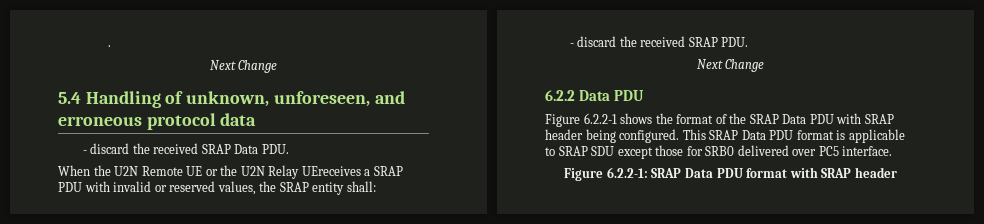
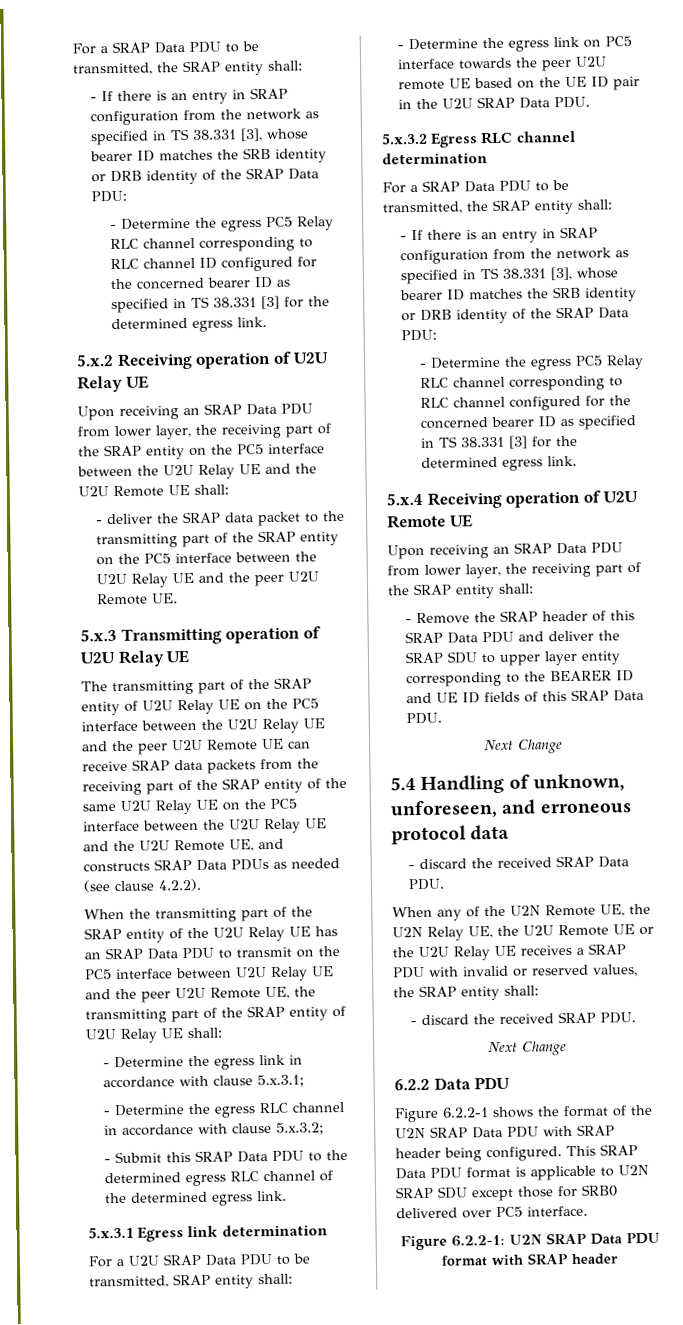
[107,45,111,47] . -> [72,41,259,55] [73,60,303,76] [90,87,289,104] [90,108,320,126] [90,127,310,146] [90,147,328,163] [91,167,320,185] [91,190,128,203] [109,216,334,232] [109,236,313,252] [109,256,317,272] [109,276,291,290] [110,295,330,314] [110,316,267,332] [76,351,330,370] [77,375,149,393] [77,403,313,421] [77,423,331,440] [78,443,325,460] [77,463,317,479] [78,484,229,498] [96,510,346,527] [96,530,340,549] [96,551,318,566] [96,571,320,588] [97,593,179,606] [80,626,321,645] [80,650,190,667] [81,677,312,696] [81,698,319,716] [81,718,325,734] [82,738,311,755] [82,758,319,774] [82,777,347,796] [82,798,297,815] [83,818,327,834] [83,838,284,852] [83,858,340,873] [83,878,202,893] [84,906,313,923] [84,926,338,943] [84,946,340,960] [85,966,334,981] [85,986,316,1003] [85,1005,346,1024] [85,1027,222,1043] [103,1054,304,1070] [103,1074,305,1089] [103,1101,345,1118] [104,1122,325,1136] [104,1149,349,1164] [104,1170,334,1187] [105,1190,288,1206] [88,1224,328,1242] [88,1253,310,1268] [89,1273,293,1289] [397,36,633,52] [398,56,608,72] [398,75,641,91] [398,96,591,110] [381,130,576,148] [382,152,488,165] [382,179,569,194] [382,199,613,215] [400,226,599,243] [400,247,630,265] [400,266,619,285] [400,286,638,302] [401,306,630,324] [401,329,438,342] [419,354,644,371] [419,375,623,391] [419,395,631,411] [419,415,636,430] [420,435,578,449] [420,455,577,471] [386,490,639,509] [387,514,473,529] [387,542,623,560] [387,562,641,579] [387,583,534,599] [405,610,636,625] [405,630,621,644] [405,650,622,666] [406,670,635,688] [406,689,645,704] [406,712,443,725] For a SRAP Data PDU to be transmitted, the SRAP entity shall: // - If there is an entry in SRAP configuration from the network as specified in TS 38.331 [3], whose bearer ID matches the SRB identity or DRB identity of the SRAP Data PDU: // - Determine the egress PC5 Relay RLC channel corresponding to RLC channel ID configured for the concerned bearer ID as specified in TS 38.331 [3] for the determined egress link. // 5.x.2 Receiving operation of U2U Relay UE // Upon receiving an SRAP Data PDU from lower layer, the receiving part of the SRAP entity on the PC5 interface between the U2U Relay UE and the U2U Remote UE shall: // - deliver the SRAP data packet to the transmitting part of the SRAP entity on the PC5 interface between the U2U Relay UE and the peer U2U Remote UE. // 5.x.3 Transmitting operation of U2U Relay UE // The transmitting part of the SRAP entity of U2U Relay UE on the PC5 interface between the U2U Relay UE and the peer U2U Remote UE can receive SRAP data packets from the receiving part of the SRAP entity of the same U2U Relay UE on the PC5 interface between the U2U Relay UE and the U2U Remote UE, and constructs SRAP Data PDUs as needed (see clause 4.2.2). // When the transmitting part of the SRAP entity of the U2U Relay UE has an SRAP Data PDU to transmit on the PC5 interface between U2U Relay UE and the peer U2U Remote UE, the transmitting part of the SRAP entity of U2U Relay UE shall: // - Determine the egress link in accordance with clause 5.x.3.1; // - Determine the egress RLC channel in accordance with clause 5.x.3.2; // - Submit this SRAP Data PDU to the determined egress RLC channel of the determined egress link. // 5.x.3.1 Egress link determination // For a U2U SRAP Data PDU to be transmitted, SRAP entity shall: // - Determine the egress link on PC5 interface towards the peer U2U remote UE based on the UE ID pair in the U2U SRAP Data PDU. // 5.x.3.2 Egress RLC channel determination // For a SRAP Data PDU to be transmitted, the SRAP entity shall: // - If there is an entry in SRAP configuration from the network as specified in TS 38.331 [3], whose bearer ID matches the SRB identity or DRB identity of the SRAP Data PDU: // - Determine the egress PC5 Relay RLC channel corresponding to RLC channel configured for the concerned bearer ID as specified in TS 38.331 [3] for the determined egress link. // 5.x.4 Receiving operation of U2U Remote UE // Upon receiving an SRAP Data PDU from lower layer, the receiving part of the SRAP entity shall: // - Remove the SRAP header of this SRAP Data PDU and deliver the SRAP SDU to upper layer entity corresponding to the BEARER ID and UE ID fields of this SRAP Data PDU.
(90, 170) none -> [437,906,480,921] any of
[186,165,361,179] UE or the U2N Relay UEreceives -> [600,903,651,917] [392,924,654,941] [392,944,572,961] UE, the U2N Relay UE, the U2U Remote UE or the U2U Relay UE receives
(747, 118) none -> [395,1127,426,1139] U2N
(555, 151) none -> [618,1164,649,1176] U2N
(648, 172) none -> [508,1234,542,1245] U2N

